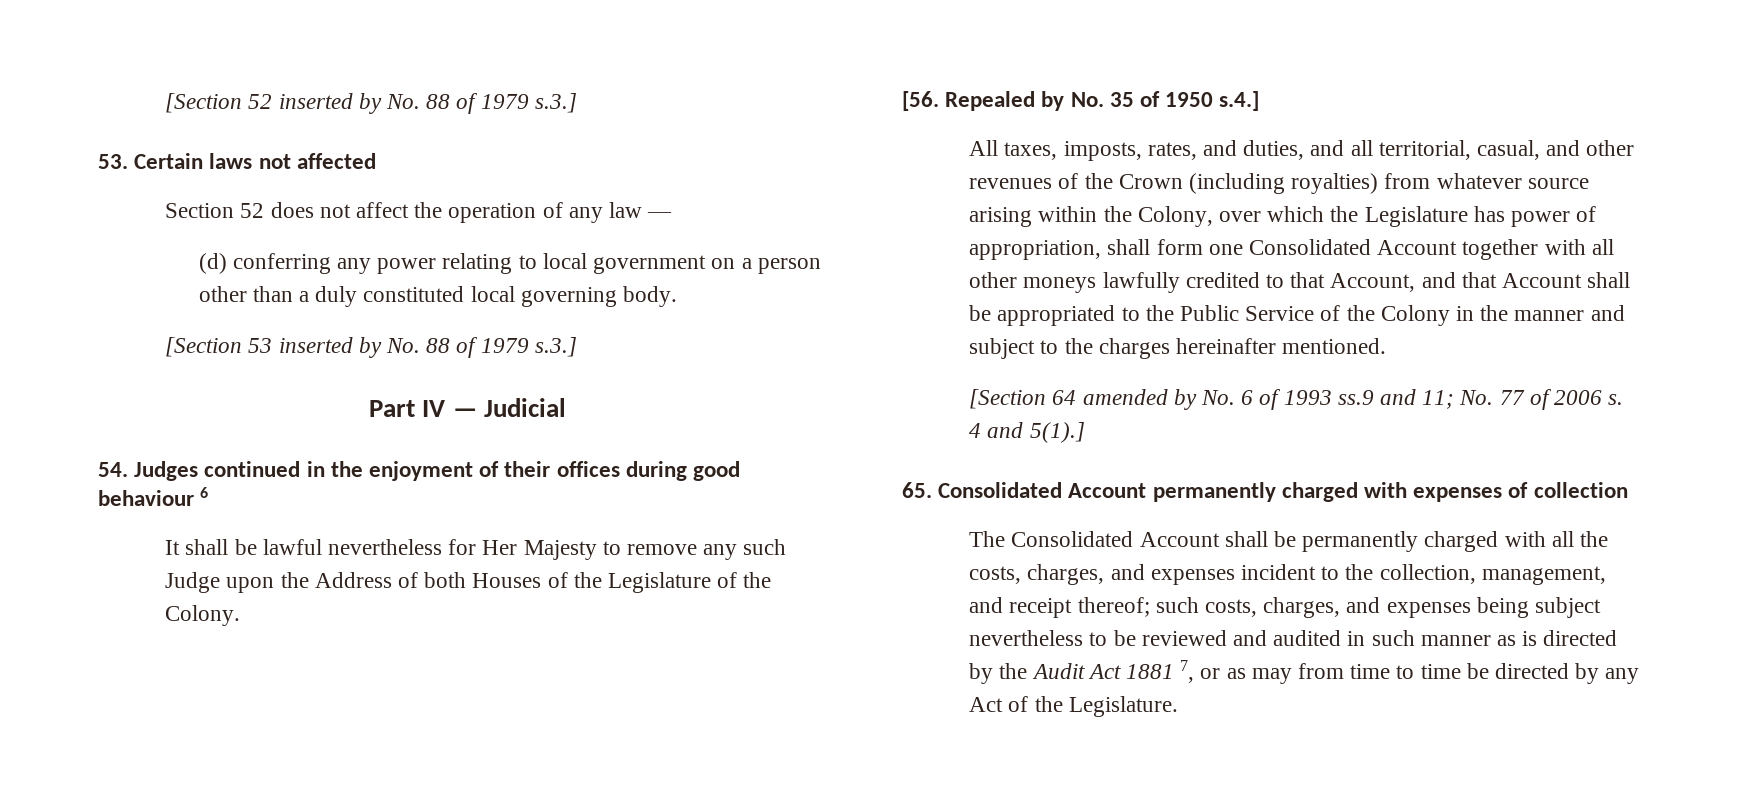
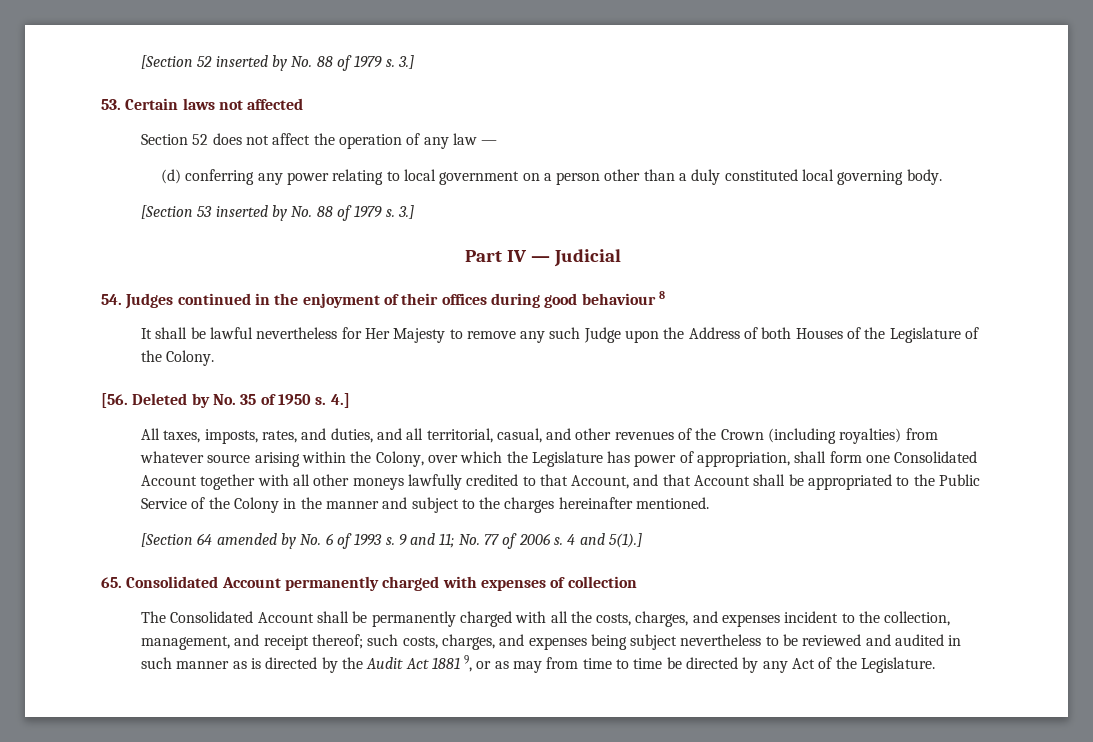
[534,93,577,113] s.3.] -> [385,55,414,69] s. 3.]
[534,337,577,357] s.3.] -> [385,205,414,219] s. 3.]
[200,487,209,498] 6 -> [658,291,665,299] 8
[945,91,1036,111] Repealed -> [132,393,188,405] Deleted
[1219,91,1260,111] s.4.] -> [315,393,350,408] s. 4.]
[1337,390,1374,405] ss.9 -> [385,534,407,546] s. 9
[1180,660,1195,683] 7, -> [464,655,473,672] 9,

